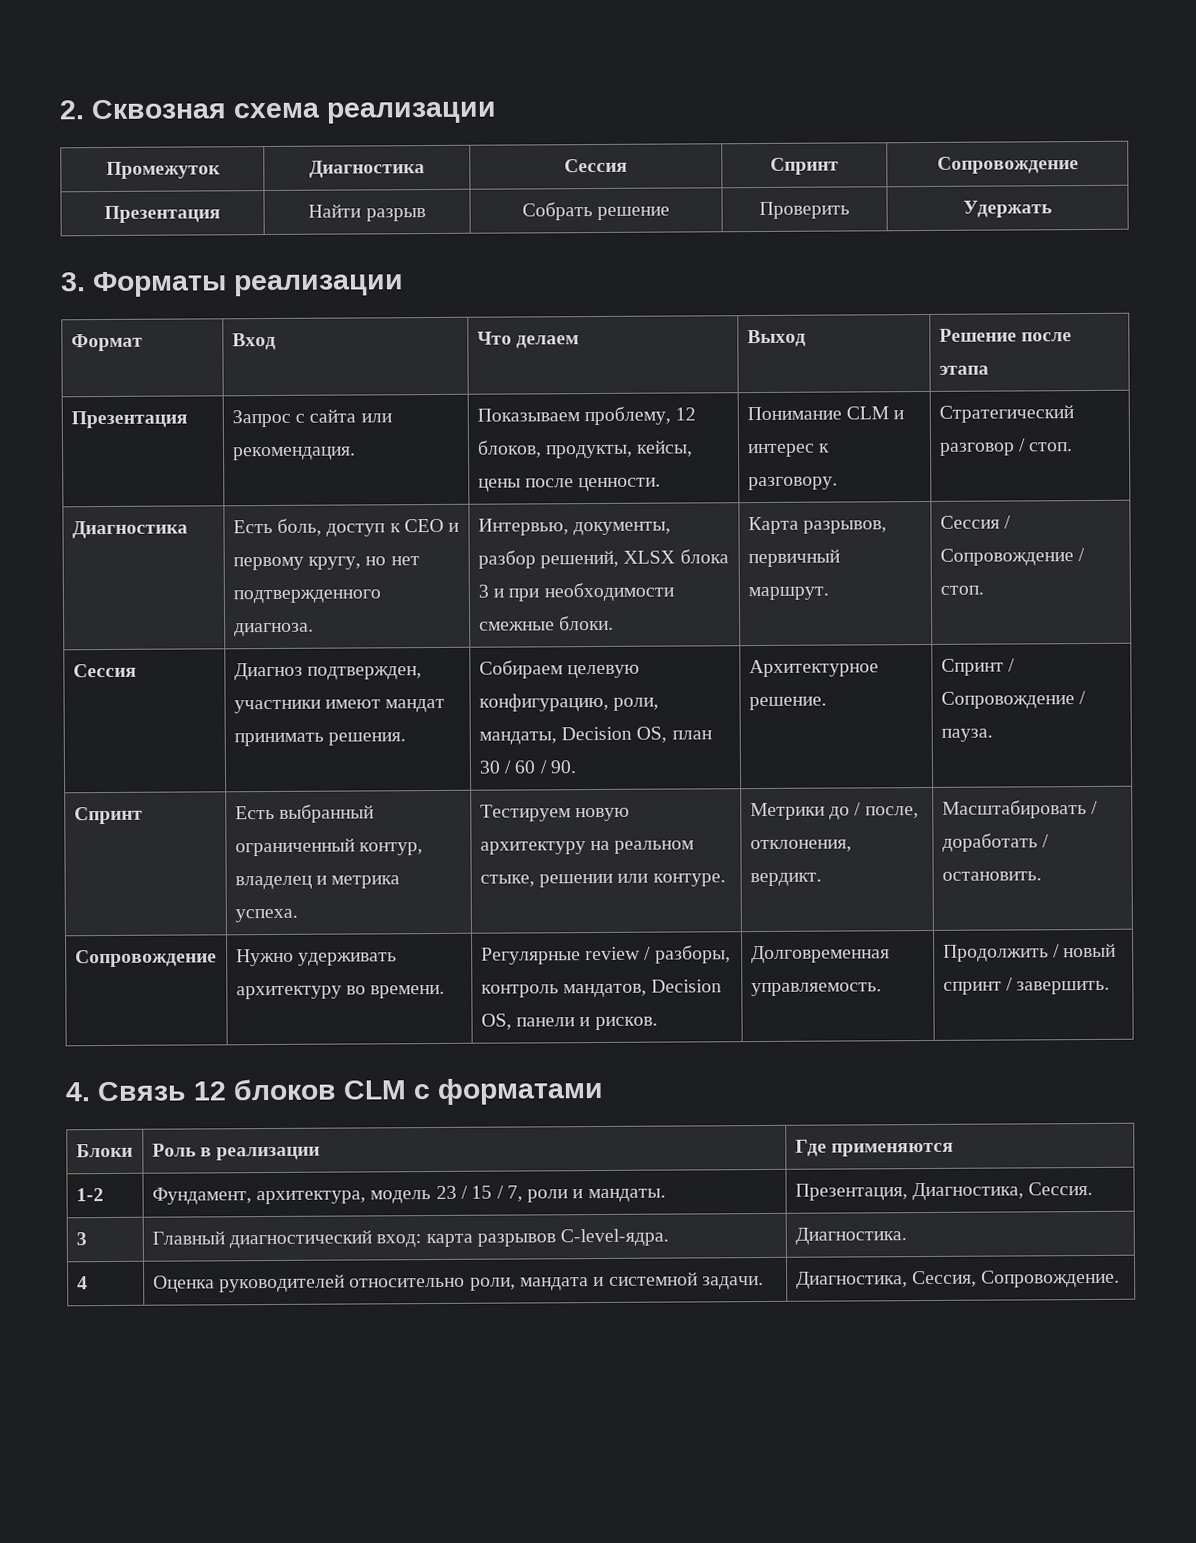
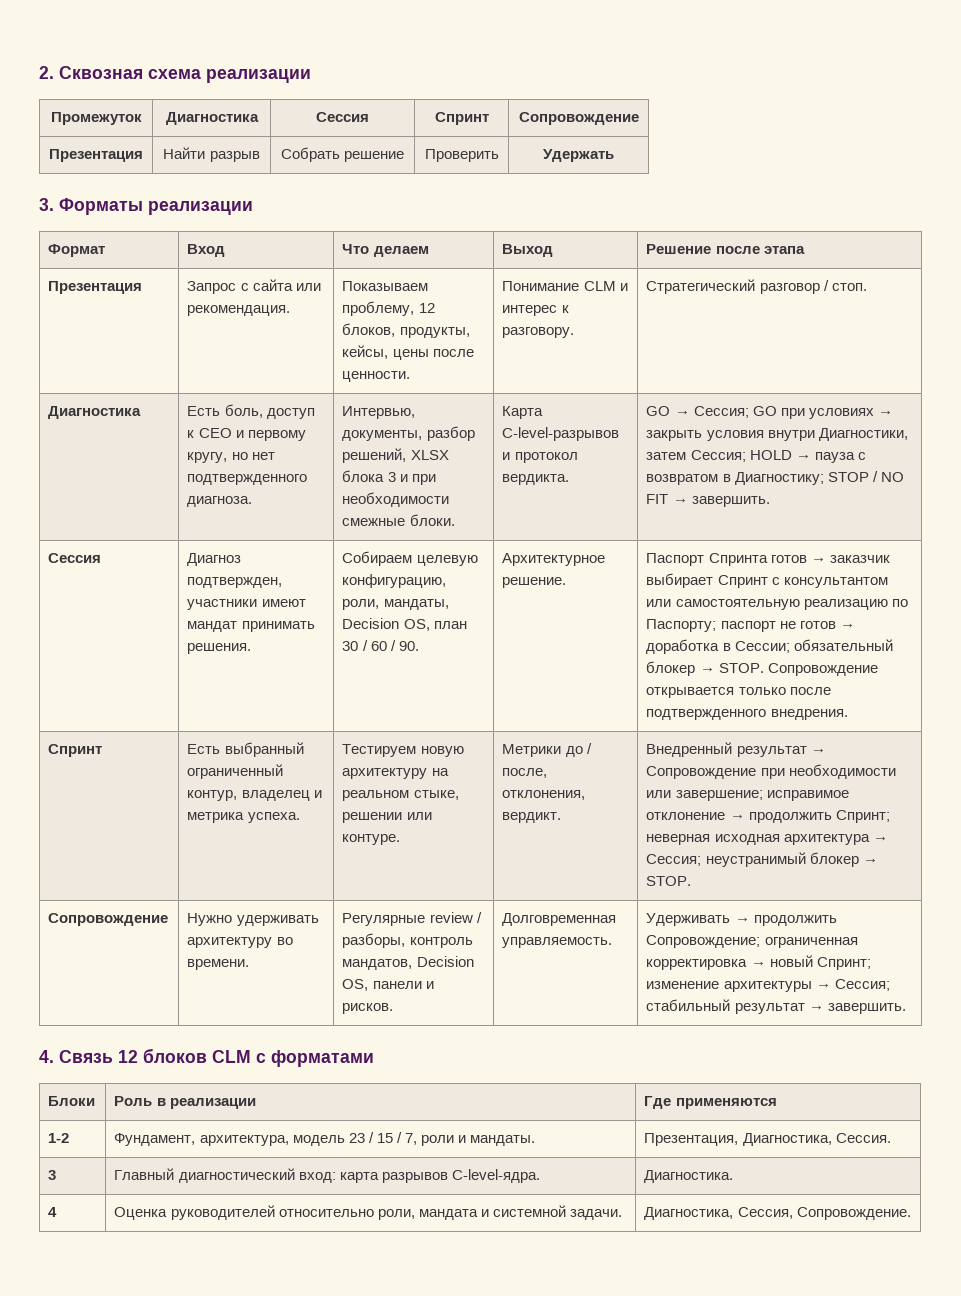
[803,520,888,534] [747,549,840,568] [747,586,829,601] [939,515,1012,529] [939,548,1086,566] [939,585,984,595] разрывов, первичный маршрут. | Сессия / Сопровождение / стоп. -> [502,427,620,441] [502,452,578,463] [502,474,570,485] [646,406,893,419] [646,428,908,441] [646,450,866,463] [646,471,904,485] [646,494,770,507] C-level-разрывов и протокол вердикта. | GO → Сессия; GO при условиях → закрыть условия внутри Диагностики, затем Сессия; HOLD → пауза с возвратом в Диагностику; STOP / NO FIT → завершить.
[940,658,1016,676] [940,691,1087,709] [940,728,993,742] Спринт / Сопровождение / пауза. -> [646,553,890,566] [646,573,888,588] [646,599,908,610] [646,619,855,632] [646,639,893,654] [646,661,878,676] [646,687,831,698] [646,709,848,720] Паспорт Спринта готов → заказчик выбирает Спринт с консультантом или самостоятельную реализацию по Паспорту; паспорт не готов → доработка в Сессии; обязательный блокер → STOP. Сопровождение открывается только после подтвержденного внедрения.
[941,800,1099,819] [941,833,1050,852] [941,871,1042,881] Масштабировать / доработать / остановить. -> [646,742,826,757] [646,764,896,779] [646,790,849,801] [646,810,890,823] [646,834,888,845] [646,852,878,867] [646,876,692,886] Внедренный результат → Сопровождение при необходимости или завершение; исправимое отклонение → продолжить Спринт; неверная исходная архитектура → Сессия; неустранимый блокер → STOP.
[942,943,1117,962] [942,977,1014,995] Продолжить / новый спринт / -> [646,913,837,926] [646,935,858,948] [646,955,871,970] [646,979,890,992] [646,999,824,1014] Удерживать → продолжить Сопровождение; ограниченная корректировка → новый Спринт; изменение архитектуры → Сессия; стабильный результат →

